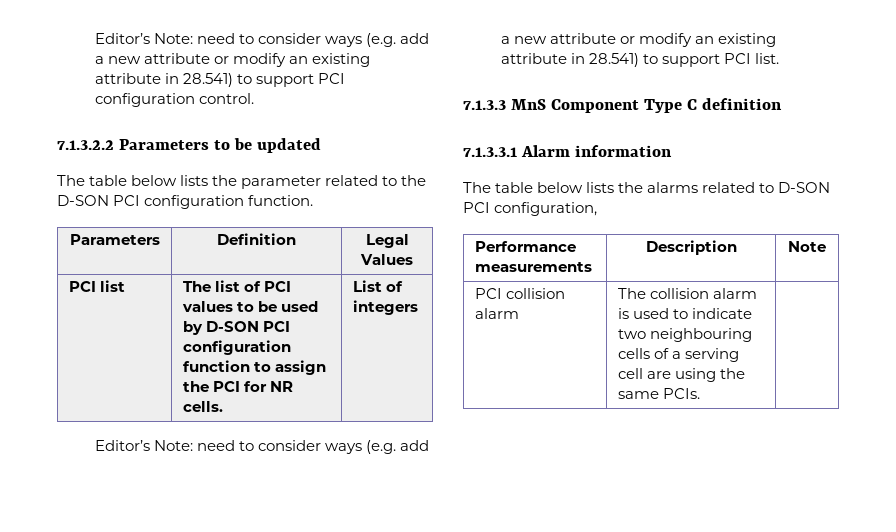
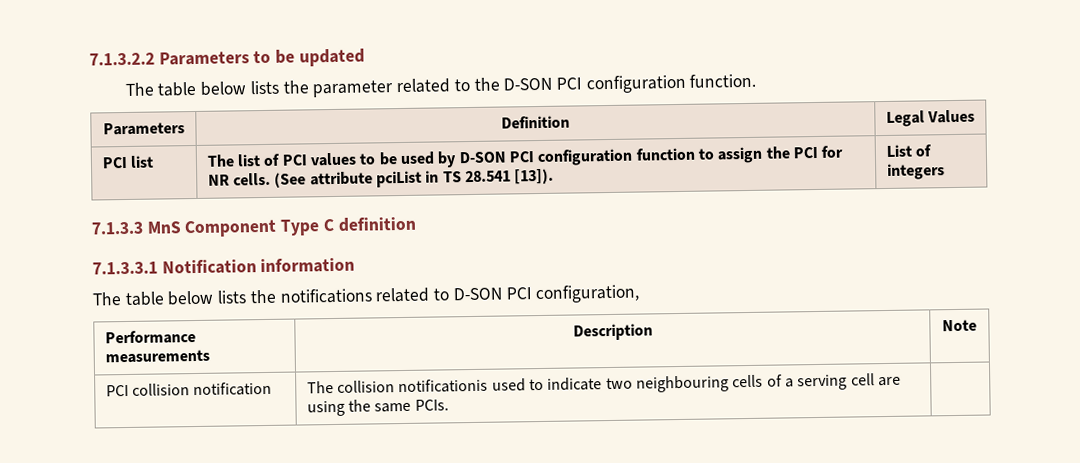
[94,33,430,47] [94,53,370,67] [94,73,345,87] [94,93,254,107] Editor’s Note: need to consider ways (e.g. add a new attribute or modify an existing attribute in 28.541) to support PCI configuration control. // -> (89, 59) none
[352,280,403,292] [352,300,418,315] [94,440,430,454] [500,33,776,47] [500,53,779,67] | List of integers // Editor’s Note: need to consider ways (e.g. add a new attribute or modify an existing attribute in 28.541) to support PCI list. -> [274,168,555,188] [885,144,932,157] [886,163,945,180] (See attribute pciList in TS 28.541 [13]). | List of integers
[520,145,570,157] Alarm -> [161,259,257,275] Notification
[647,182,699,193] alarms -> [279,288,373,304] notifications
[474,308,519,319] alarm -> [193,381,273,397] notification
[713,288,758,299] [617,308,629,319] alarm is -> [398,378,489,394] notificationis

